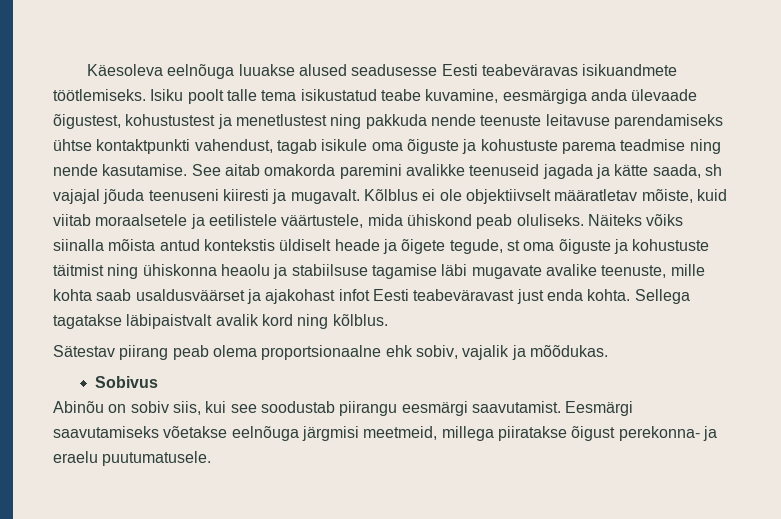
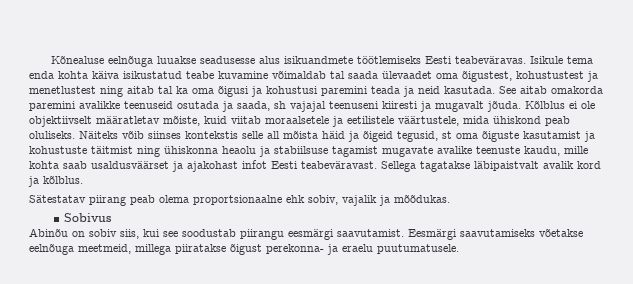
[87,64,164,76] Käesoleva -> [50,55,104,64] Kõnealuse
[298,64,678,76] [53,89,698,104] alused seadusesse Eesti teabeväravas isikuandmete töötlemiseks. Isiku poolt talle tema isikustatud teabe kuvamine, eesmärgiga anda ülevaade -> [199,56,593,64] [29,70,458,79] seadusesse alus isikuandmete töötlemiseks Eesti teabeväravas. Isikule tema enda kohta käiva isikustatud teabe kuvamine võimaldab tal saada ülevaadet oma
[365,114,723,129] [53,139,721,154] [53,164,188,176] pakkuda nende teenuste leitavuse parendamiseks ühtse kontaktpunkti vahendust, tagab isikule oma õiguste ja kohustuste parema teadmise ning nende kasutamise. -> [127,85,495,97] aitab tal ka oma õigusi ja kohustusi paremini teada ja neid kasutada.
[542,164,649,179] jagada ja kätte -> [177,101,233,112] osutada ja
[103,189,145,204] jõuda -> (326, 106) none
[290,189,360,204] mugavalt. -> [435,100,521,112] mugavalt jõuda.
[646,214,684,226] [53,239,503,254] võiks siinalla mõista antud kontekstis üldiselt heade ja õigete tegude, -> [122,130,438,142] võib siinses kontekstis selle all mõista häid ja õigeid tegusid,
(611, 246) none -> [523,131,581,139] kasutamist
[371,264,667,279] tagamise läbi mugavate avalike teenuste, -> [332,146,560,157] tagamist mugavate avalike teenuste kaudu,
[413,289,631,304] teabeväravast just enda kohta. -> [301,161,377,169] teabeväravast.
[297,314,329,329] ning -> [28,176,39,187] ja
[53,345,115,357] Sätestav -> [29,195,86,203] Sätestatav
[301,426,359,441] järgmisi -> (74, 249) none

